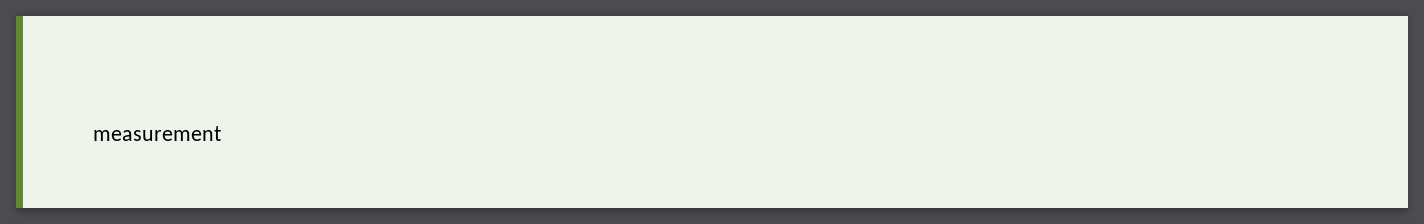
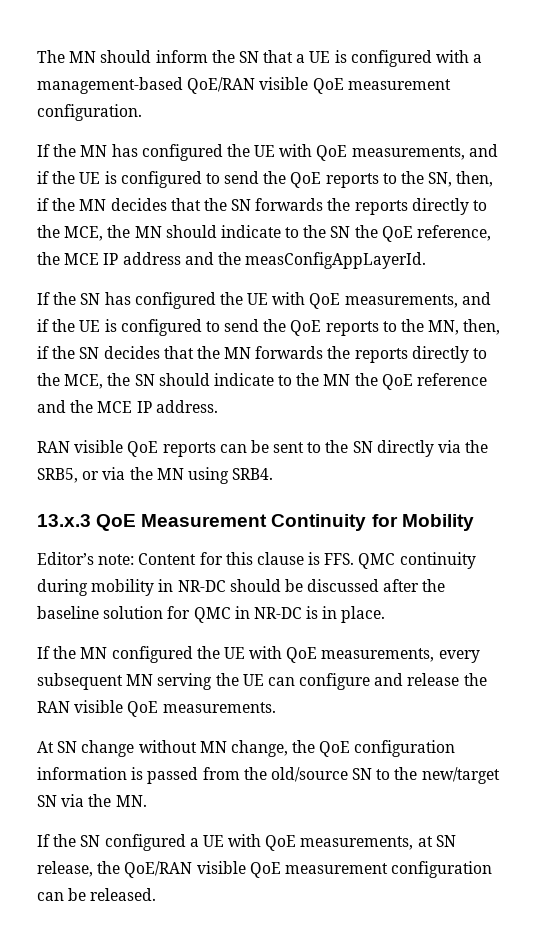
[93,126,221,141] measurement -> [37,50,483,67] [37,77,451,94] [37,104,142,121] [37,144,498,161] [37,171,494,188] [37,198,488,215] [37,225,492,242] [37,252,427,269] [37,292,491,309] [37,319,501,336] [37,346,488,363] [37,373,488,390] [37,400,218,413] [37,440,489,457] [37,467,274,484] [37,514,474,531] [37,552,476,569] [37,579,446,596] [37,606,386,623] [37,646,480,663] [37,673,487,690] [37,700,276,717] [37,740,456,757] [37,767,500,784] [37,794,147,807] [37,834,456,851] [37,861,493,878] [37,888,157,901] The MN should inform the SN that a UE is configured with a management-based QoE/RAN visible QoE measurement configuration. // If the MN has configured the UE with QoE measurements, and if the UE is configured to send the QoE reports to the SN, then, if the MN decides that the SN forwards the reports directly to the MCE, the MN should indicate to the SN the QoE reference, the MCE IP address and the measConfigAppLayerId. // If the SN has configured the UE with QoE measurements, and if the UE is configured to send the QoE reports to the MN, then, if the SN decides that the MN forwards the reports directly to the MCE, the SN should indicate to the MN the QoE reference and the MCE IP address. // RAN visible QoE reports can be sent to the SN directly via the SRB5, or via the MN using SRB4. // 13.x.3 QoE Measurement Continuity for Mobility // Editor’s note: Content for this clause is FFS. QMC continuity during mobility in NR-DC should be discussed after the baseline solution for QMC in NR-DC is in place. // If the MN configured the UE with QoE measurements, every subsequent MN serving the UE can configure and release the RAN visible QoE measurements. // At SN change without MN change, the QoE configuration information is passed from the old/source SN to the new/target SN via the MN. // If the SN configured a UE with QoE measurements, at SN release, the QoE/RAN visible QoE measurement configuration can be released.

